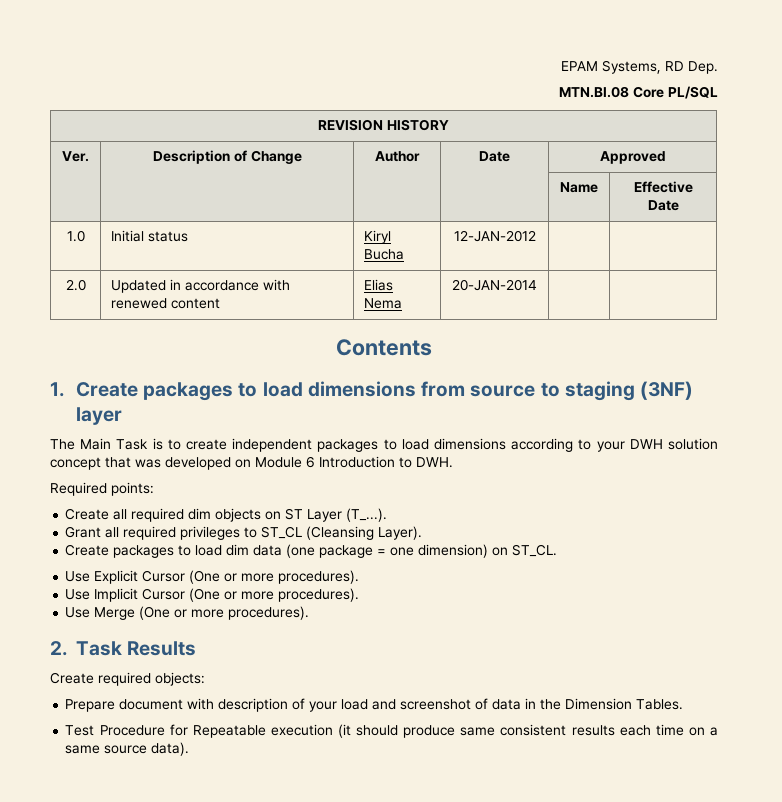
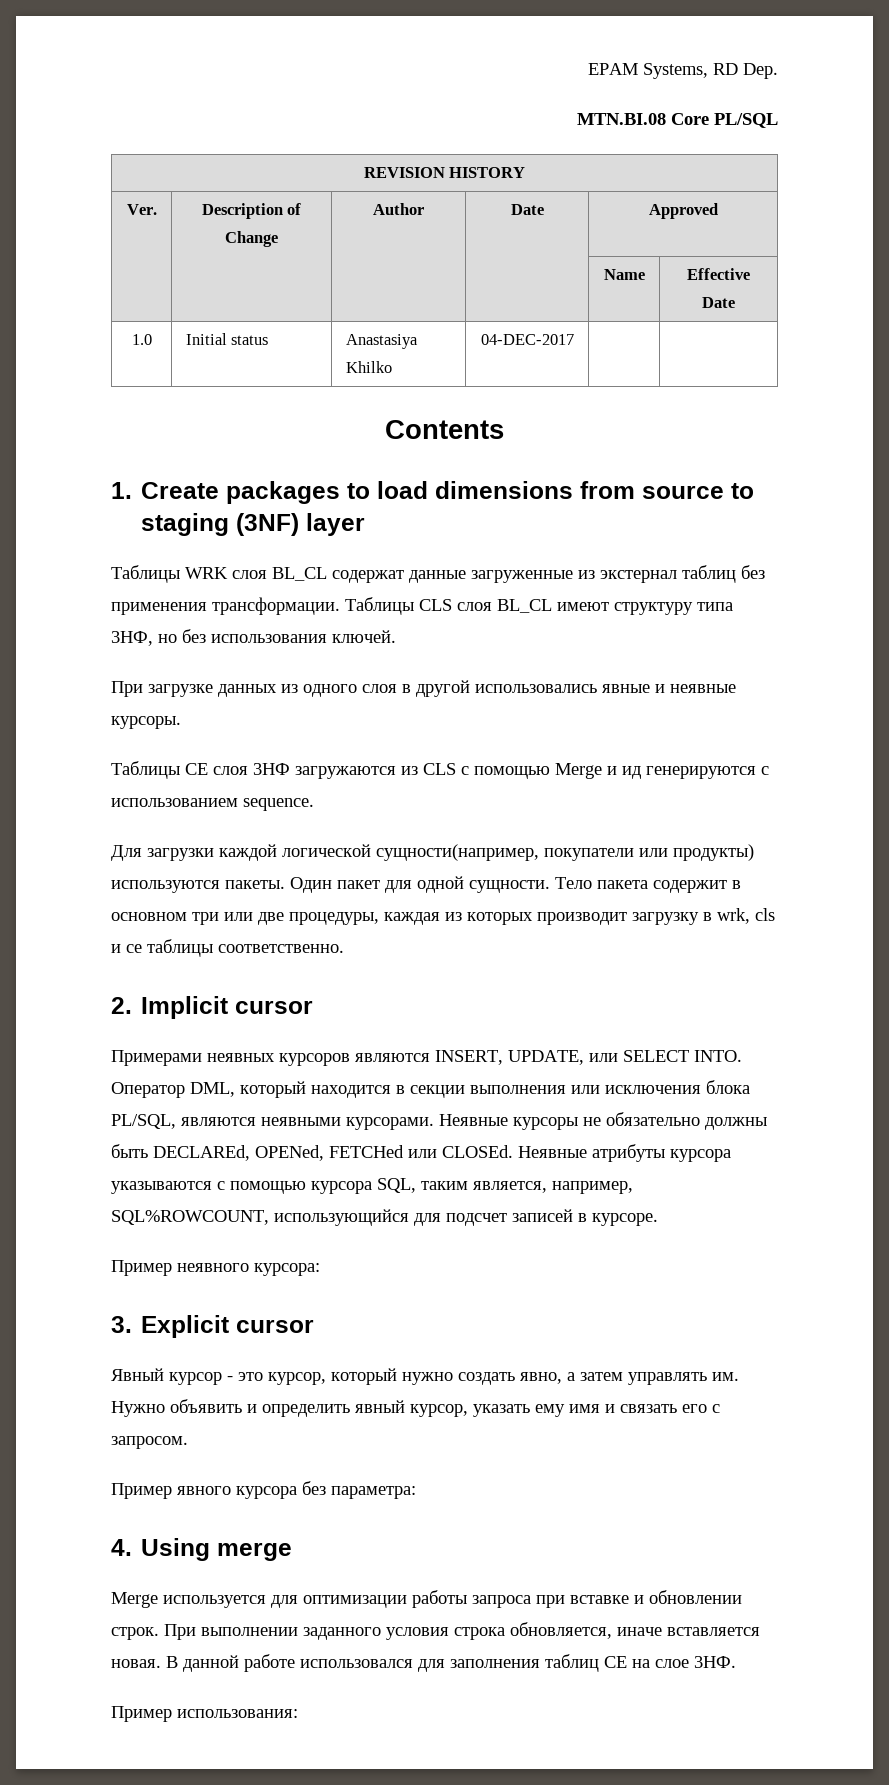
[364,230,392,244] [364,249,405,260] [453,230,536,242] [65,279,86,291] [111,279,291,293] [111,298,221,309] [364,279,394,291] [364,298,403,309] [452,279,537,291] Kiryl Bucha | 12-JAN-2012 | | // 2.0 | Updated in accordance with renewed content | Elias Nema | 20-JAN-2014 -> [345,334,418,349] [345,361,392,373] [480,334,574,345] Anastasiya Khilko | 04-DEC-2017
[50,438,719,452] [50,456,453,470] [50,482,154,496] [65,508,388,522] [65,526,423,540] [65,544,558,558] [65,570,360,584] [65,588,360,602] [65,606,310,620] [50,641,197,656] [50,672,205,686] [65,698,684,712] [65,724,719,738] [65,742,190,756] The Main Task is to create independent packages to load dimensions according to your DWH solution concept that was developed on Module 6 Introduction to DWH. // Required points: // Create all required dim objects on ST Layer (T_...). // Grant all required privileges to ST_CL (Cleansing Layer). // Create packages to load dim data (one package = one dimension) on ST_CL. // Use Explicit Cursor (One or more procedures). // Use Implicit Cursor (One or more procedures). // Use Merge (One or more procedures). // 2. Task Results // Create required objects: // Prepare document with description of your load and screenshot of data in the Dimension Tables. // Test Procedure for Repeatable execution (it should produce same consistent results each time on a same source data). -> [111,565,765,583] [111,597,733,615] [111,629,396,646] [111,680,736,697] [111,716,181,729] [111,761,769,779] [111,798,314,811] [111,844,754,861] [111,876,741,893] [111,908,775,925] [111,939,344,957] [111,996,314,1019] [111,1050,742,1066] [111,1080,750,1098] [111,1112,767,1130] [111,1144,731,1162] [111,1178,633,1194] [111,1209,658,1226] [111,1260,320,1276] [111,1315,315,1338] [111,1368,739,1385] [111,1399,720,1417] [111,1436,188,1449] [111,1481,416,1499] [111,1538,293,1561] [111,1590,742,1608] [111,1622,760,1640] [111,1654,736,1672] [111,1706,298,1722] Таблицы WRK слоя BL_CL содержат данные загруженные из экстернал таблиц без применения трансформации. Таблицы CLS слоя BL_CL имеют структуру типа 3НФ, но без использования ключей. // При загрузке данных из одного слоя в другой использовались явные и неявные курсоры. // Таблицы CE слоя 3НФ загружаются из CLS с помощью Merge и ид генерируются с использованием sequence. // Для загрузки каждой логической сущности(например, покупатели или продукты) используются пакеты. Один пакет для одной сущности. Тело пакета содержит в основном три или две процедуры, каждая из которых производит загрузку в wrk, cls и ce таблицы соответственно. // 2. Implicit cursor // Примерами неявных курсоров являются INSERT, UPDATE, или SELECT INTO. Оператор DML, который находится в секции выполнения или исключения блока PL/SQL, являются неявными курсорами. Неявные курсоры не обязательно должны быть DECLAREd, OPENed, FETCHed или CLOSEd. Неявные атрибуты курсора указываются с помощью курсора SQL, таким является, например, SQL%ROWCOUNT, использующийся для подсчет записей в курсоре. // Пример неявного курсора: // 3. Explicit cursor // Явный курсор - это курсор, который нужно создать явно, а затем управлять им. Нужно объявить и определить явный курсор, указать ему имя и связать его с запросом. // Пример явного курсора без параметра: // 4. Using merge // Merge используется для оптимизации работы запроса при вставке и обновлении строк. При выполнении заданного условия строка обновляется, иначе вставляется новая. В данной работе использовался для заполнения таблиц CE на слое 3НФ. // Пример использования:

